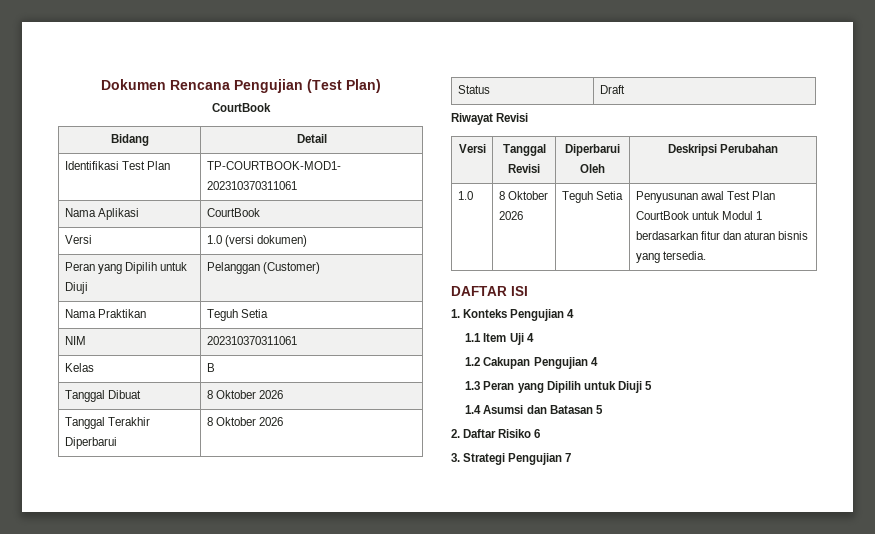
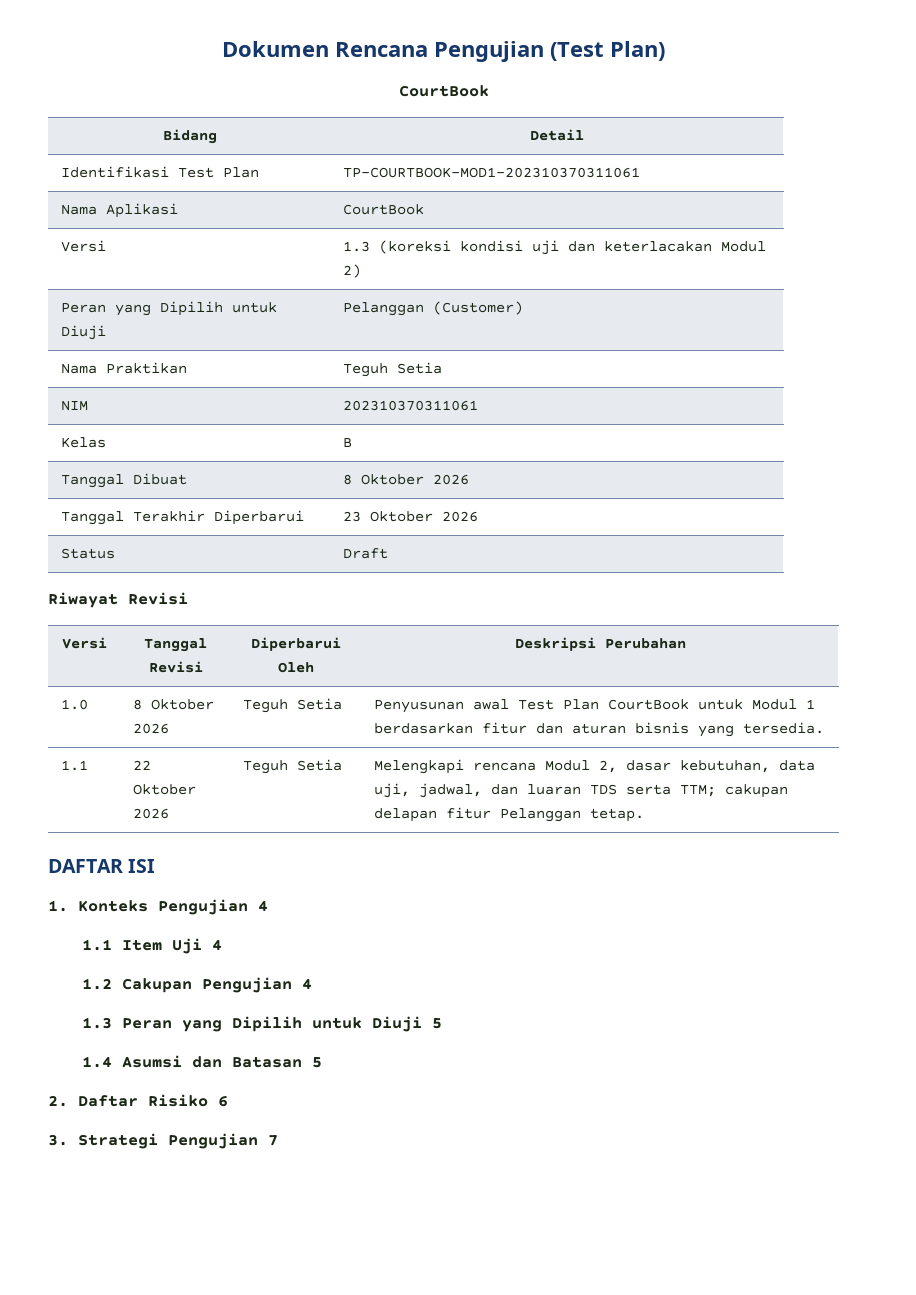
[206,235,307,247] 1.0 (versi dokumen) -> [343,240,767,255] [343,264,362,278] 1.3 (koreksi kondisi uji dan keterlacakan Modul 2)
[206,417,213,426] 8 -> [343,511,362,522] 23
(706, 255) none -> [61,760,89,771] [133,760,152,770] [133,784,197,795] [133,808,170,819] [243,759,343,774] [374,759,816,774] [374,783,789,798] [374,807,645,822] // 1.1 | 22 Oktober 2026 | Teguh Setia | Melengkapi rencana Modul 2, dasar kebutuhan, data uji, jadwal, dan luaran TDS serta TTM; cakupan delapan fitur Pelanggan tetap.

